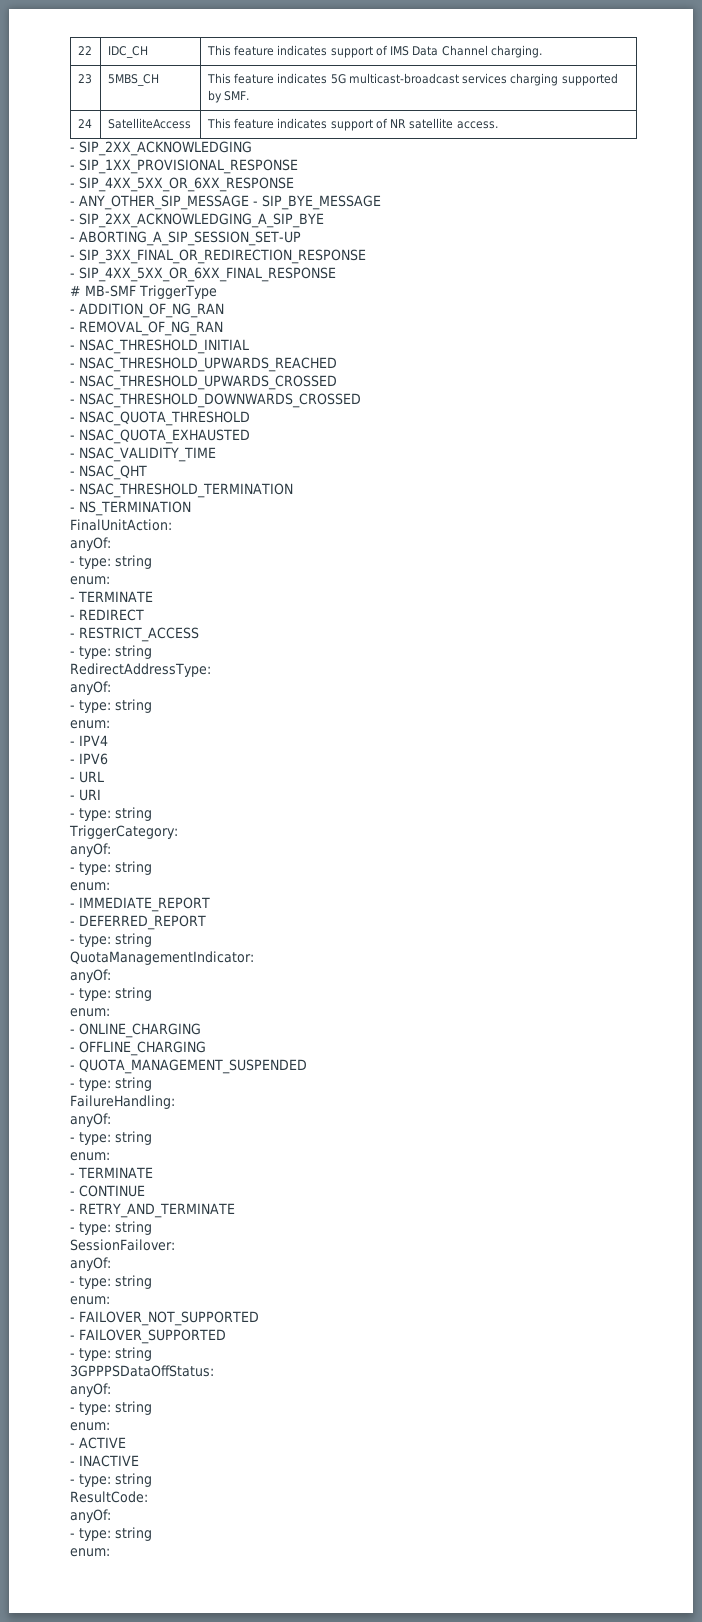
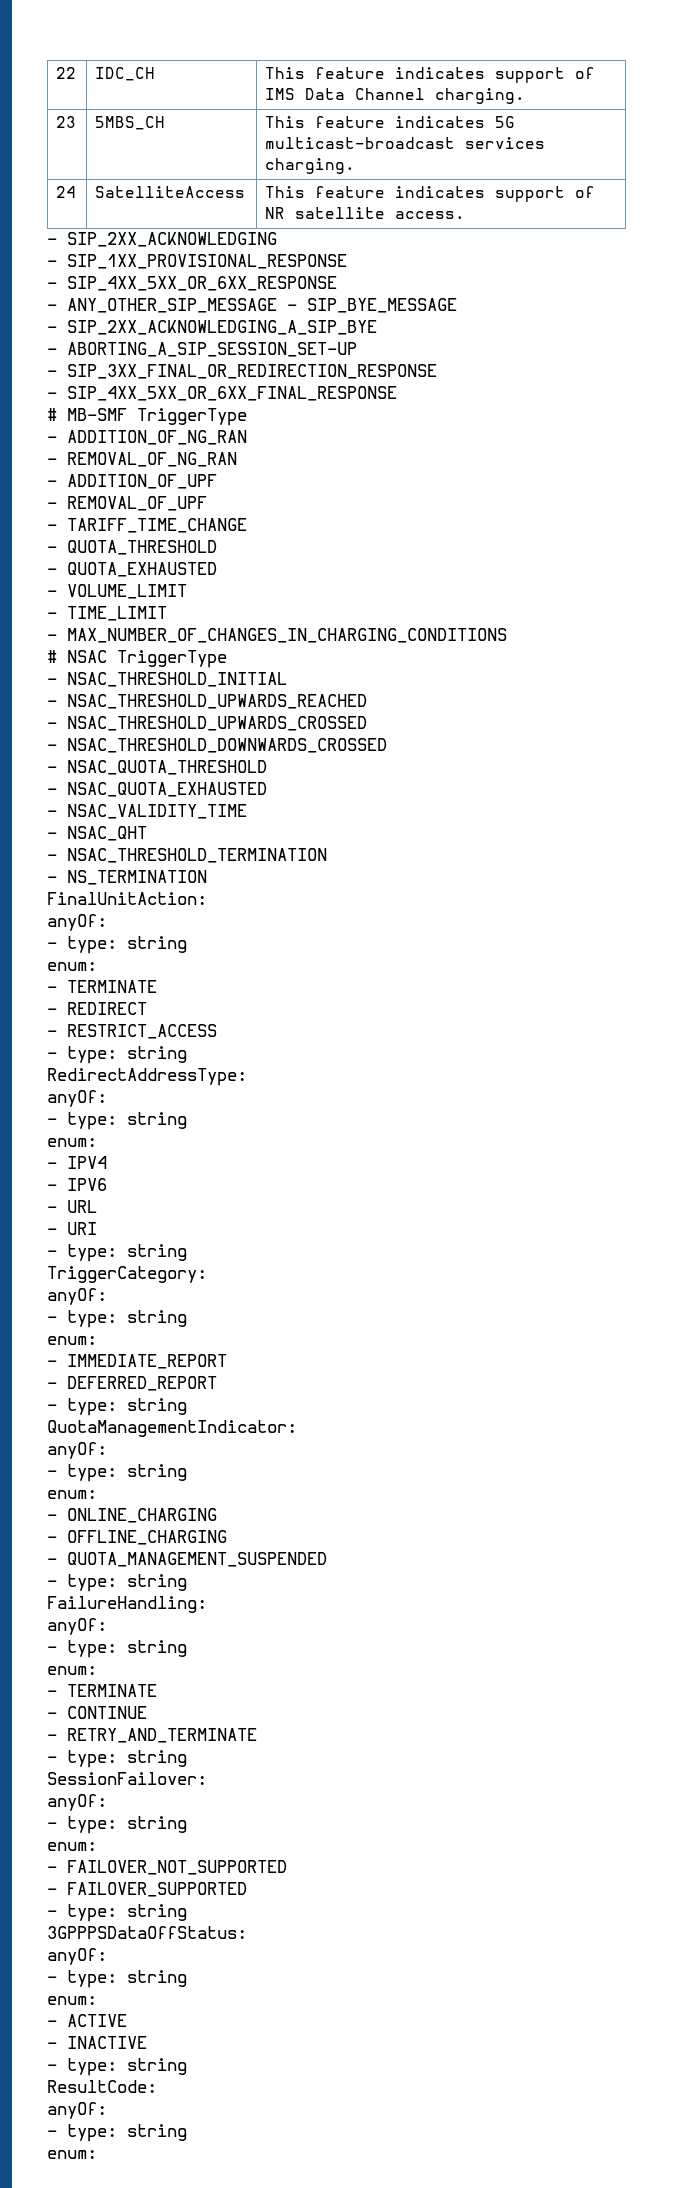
[510,73,618,86] [207,90,250,103] charging supported by SMF. -> [265,158,356,174] charging.
(223, 328) none -> [47,474,217,489] [47,496,207,511] [47,518,247,533] [47,540,217,555] [47,562,217,577] [47,584,187,599] [47,606,167,621] [47,628,507,643] [47,650,227,668] // - ADDITION_OF_UPF // - REMOVAL_OF_UPF // - TARIFF_TIME_CHANGE // - QUOTA_THRESHOLD // - QUOTA_EXHAUSTED // - VOLUME_LIMIT // - TIME_LIMIT // - MAX_NUMBER_OF_CHANGES_IN_CHARGING_CONDITIONS // # NSAC TriggerType

